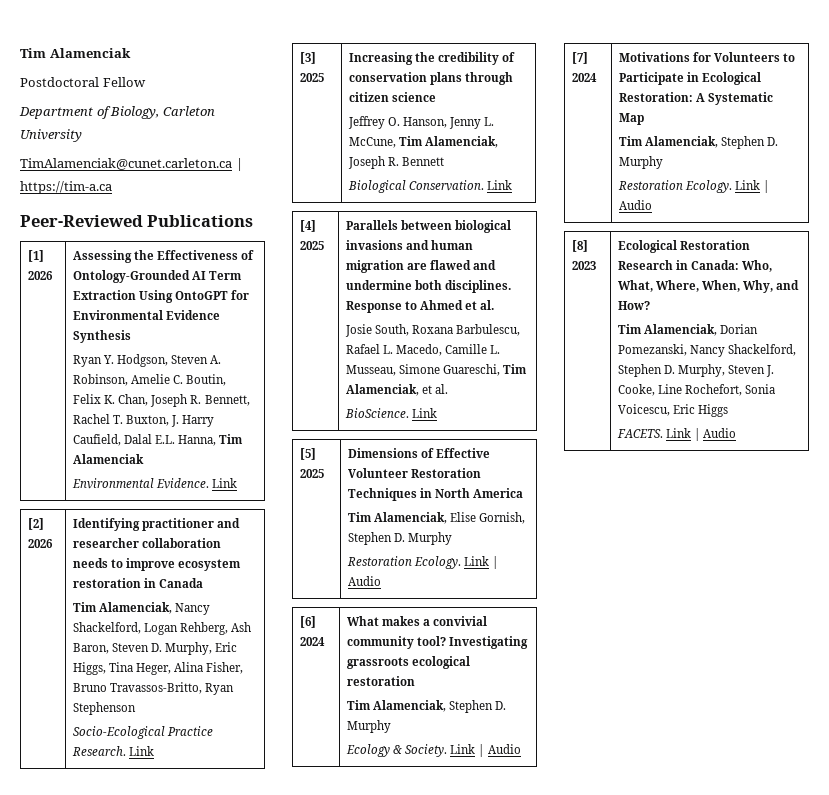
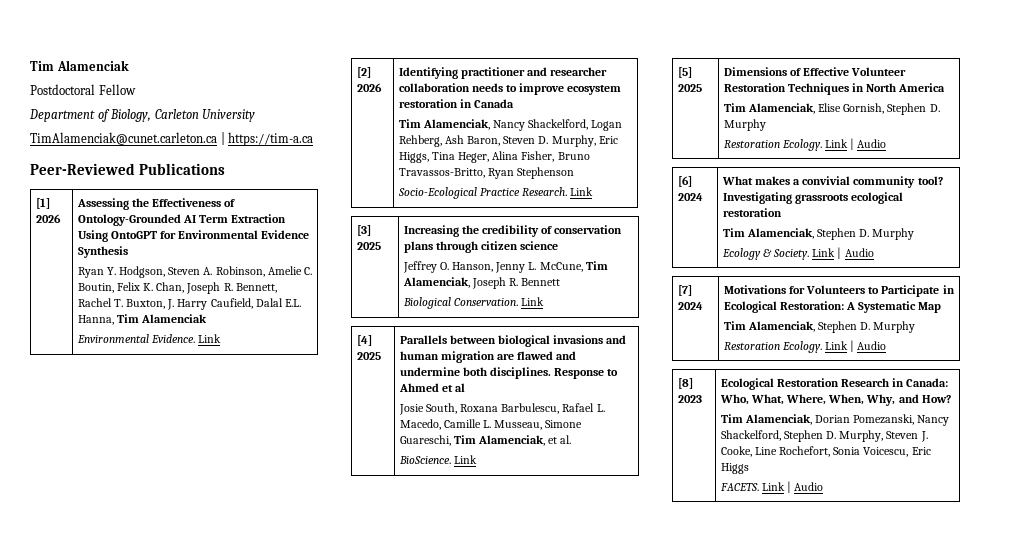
[480,300,495,310] al. -> [455,383,466,392] al

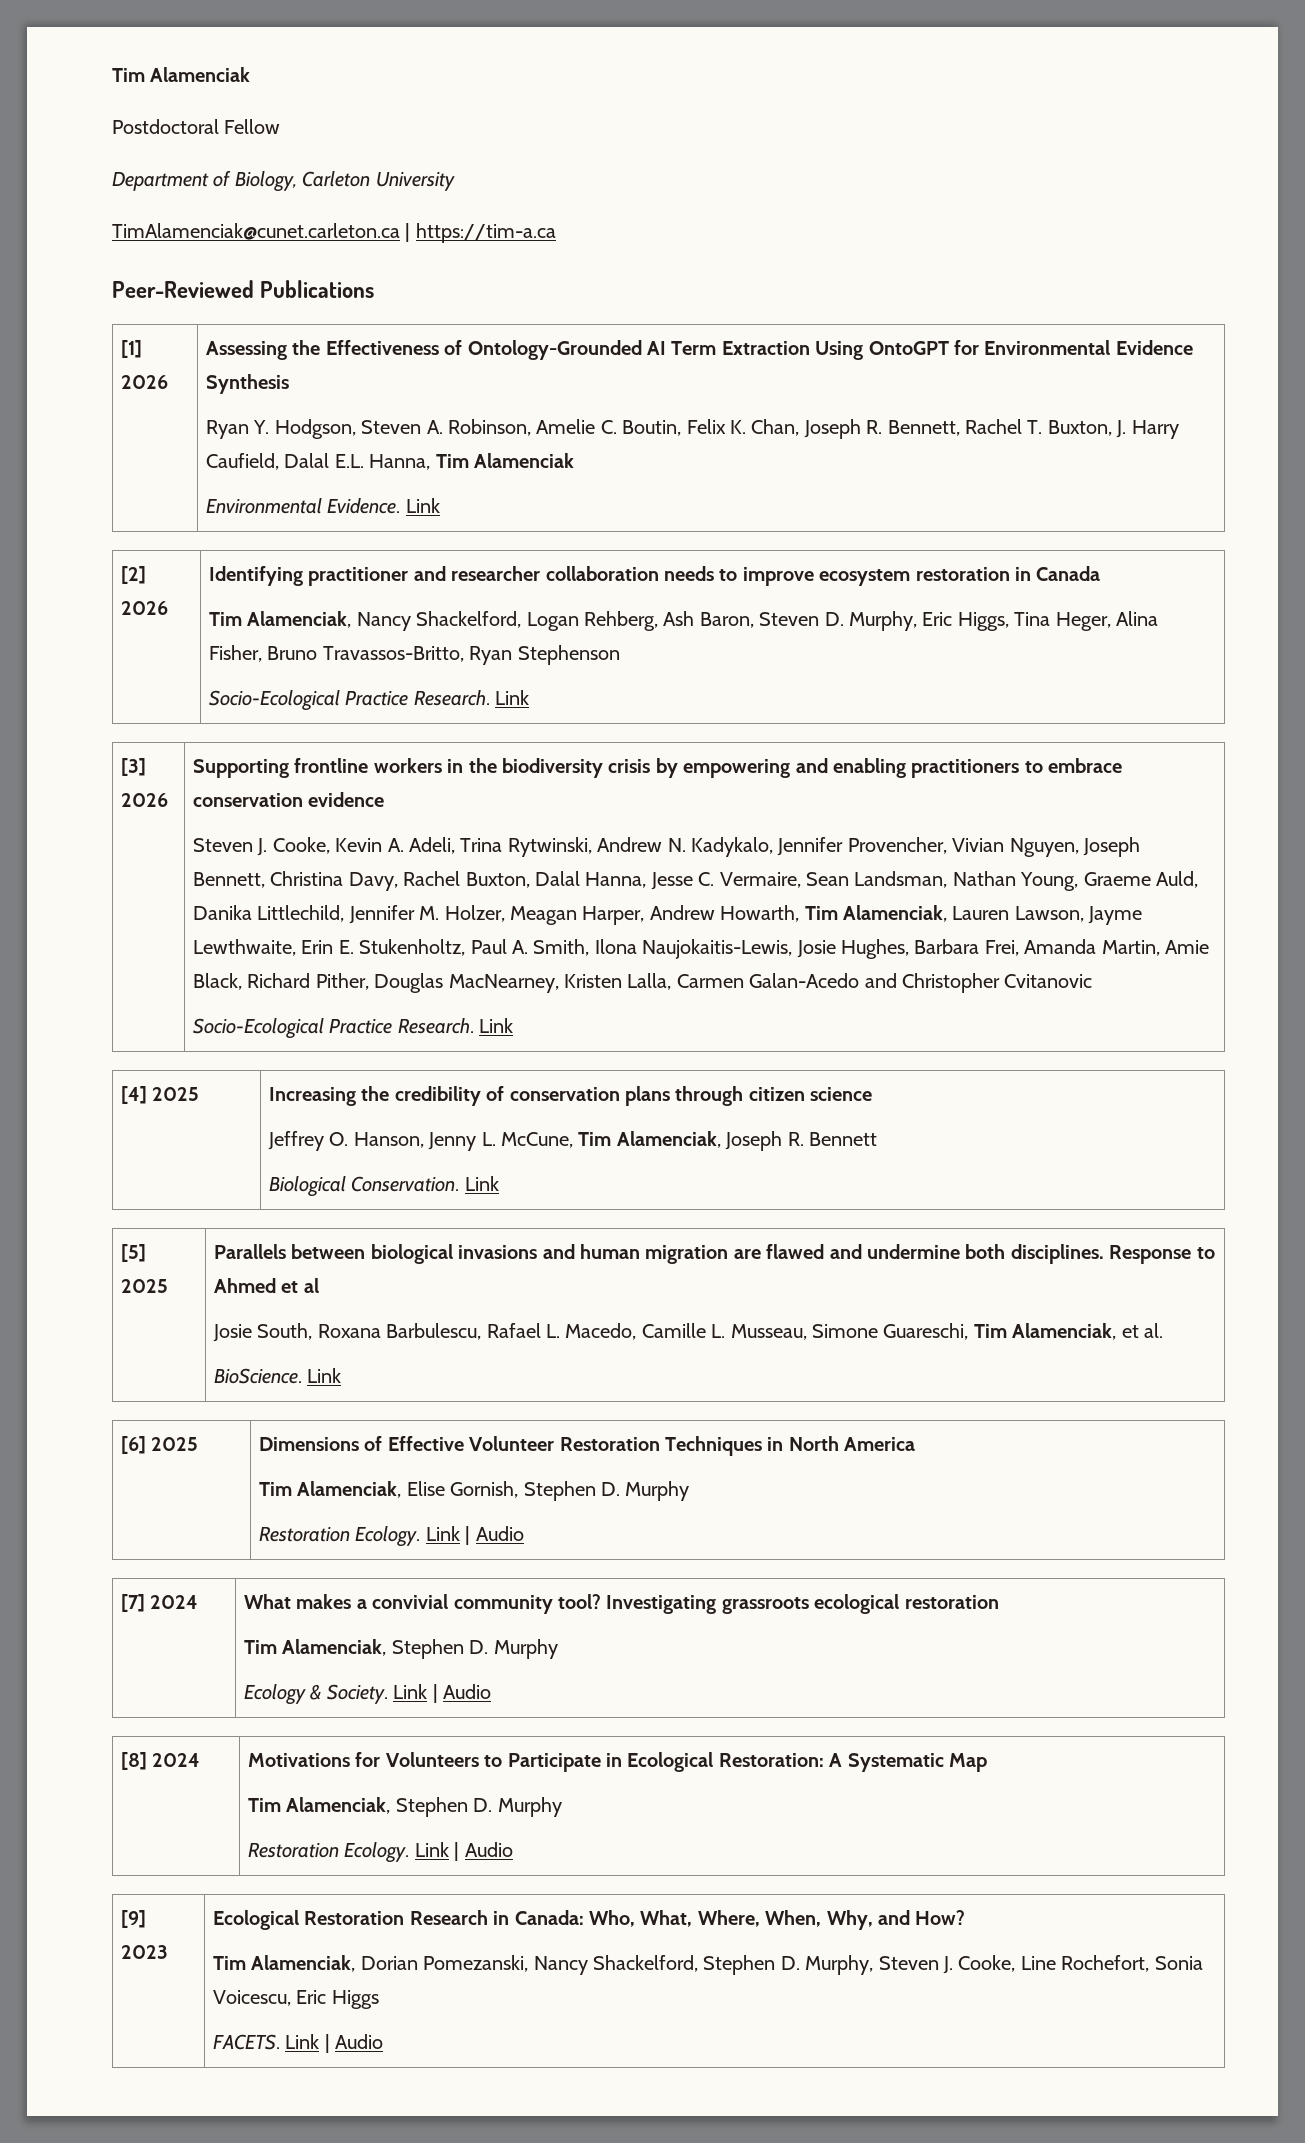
(372, 230) none -> [121,793,169,807] [193,758,1123,778] [193,792,385,807] [193,837,1141,857] [193,871,1199,891] [193,905,1143,925] [193,939,1210,959] [193,973,1093,993] [193,1018,514,1039] [121,1086,148,1104] 2026 | Supporting frontline workers in the biodiversity crisis by empowering and enabling practitioners to embrace conservation evidence // Steven J. Cooke, Kevin A. Adeli, Trina Rytwinski, Andrew N. Kadykalo, Jennifer Provencher, Vivian Nguyen, Joseph Bennett, Christina Davy, Rachel Buxton, Dalal Hanna, Jesse C. Vermaire, Sean Landsman, Nathan Young, Graeme Auld, Danika Littlechild, Jennifer M. Holzer, Meagan Harper, Andrew Howarth, Tim Alamenciak, Lauren Lawson, Jayme Lewthwaite, Erin E. Stukenholtz, Paul A. Smith, Ilona Naujokaitis-Lewis, Josie Hughes, Barbara Frei, Amanda Martin, Amie Black, Richard Pither, Douglas MacNearney, Kristen Lalla, Carmen Galan-Acedo and Christopher Cvitanovic // Socio-Ecological Practice Research. Link // [4]
[357,335,373,346] [4] -> [121,1244,147,1262] [5]
[678,67,693,78] [5] -> [121,1436,147,1454] [6]
[678,176,693,187] [6] -> [121,1594,146,1612] [7]
[678,285,693,296] [7] -> [121,1752,148,1770] [8]
[678,378,694,389] [8] -> [121,1910,147,1928] [9]

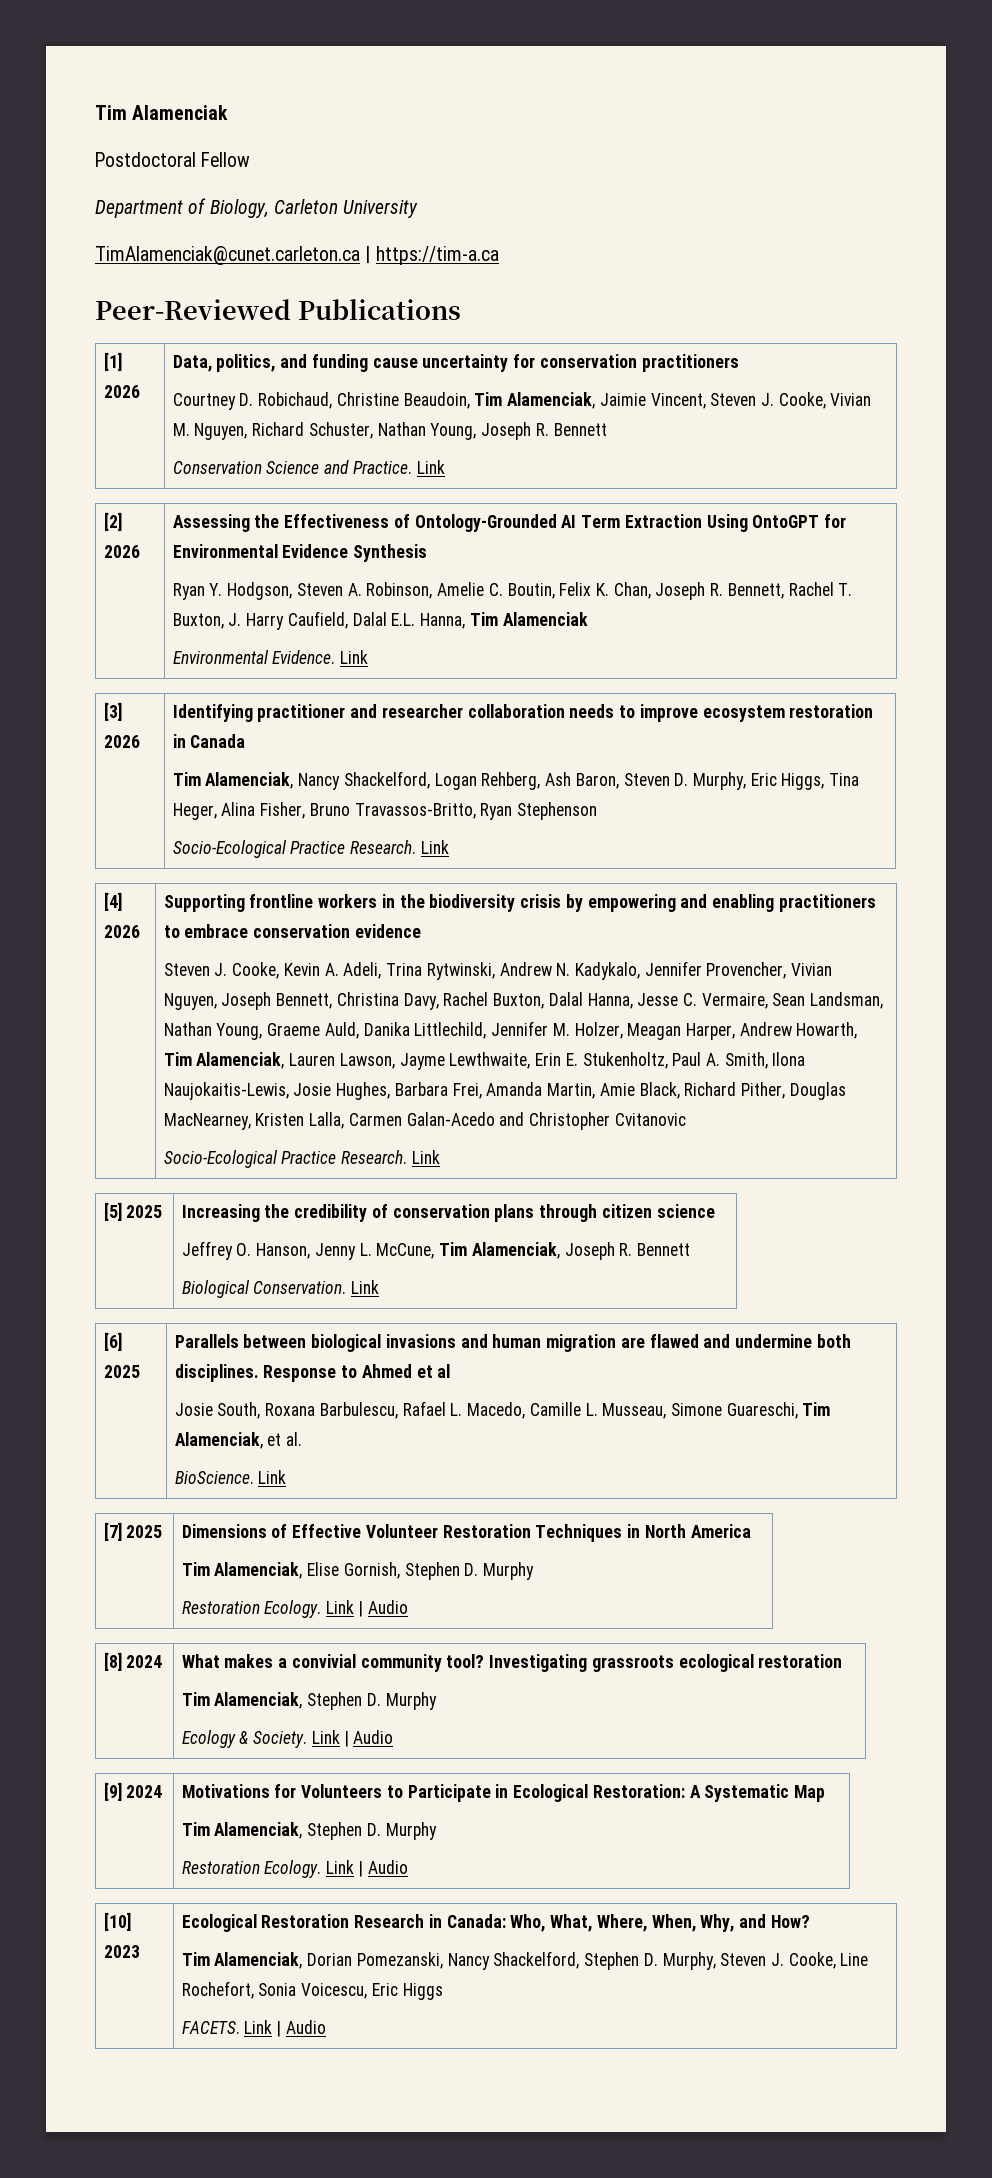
(169, 382) none -> [172,354,739,372] [172,392,872,410] [172,422,607,440] [172,460,445,474] [103,512,122,531] [103,545,140,558] | Data, politics, and funding cause uncertainty for conservation practitioners // Courtney D. Robichaud, Christine Beaudoin, Tim Alamenciak, Jaimie Vincent, Steven J. Cooke, Vivian M. Nguyen, Richard Schuster, Nathan Young, Joseph R. Bennett // Conservation Science and Practice. Link // [2] 2026
[121,566,147,584] [2] -> [103,702,122,721] [3]
[121,758,147,776] [3] -> [103,892,122,911] [4]
[121,1086,148,1104] [4] -> [103,1202,122,1221] [5]
[121,1244,147,1262] [5] -> [103,1332,122,1351] [6]
[121,1436,147,1454] [6] -> [103,1522,122,1541] [7]
[121,1594,146,1612] [7] -> [103,1652,122,1671] [8]
[121,1752,148,1770] [8] -> [103,1782,122,1801] [9]
[121,1910,147,1928] [9] -> [103,1912,131,1931] [10]

